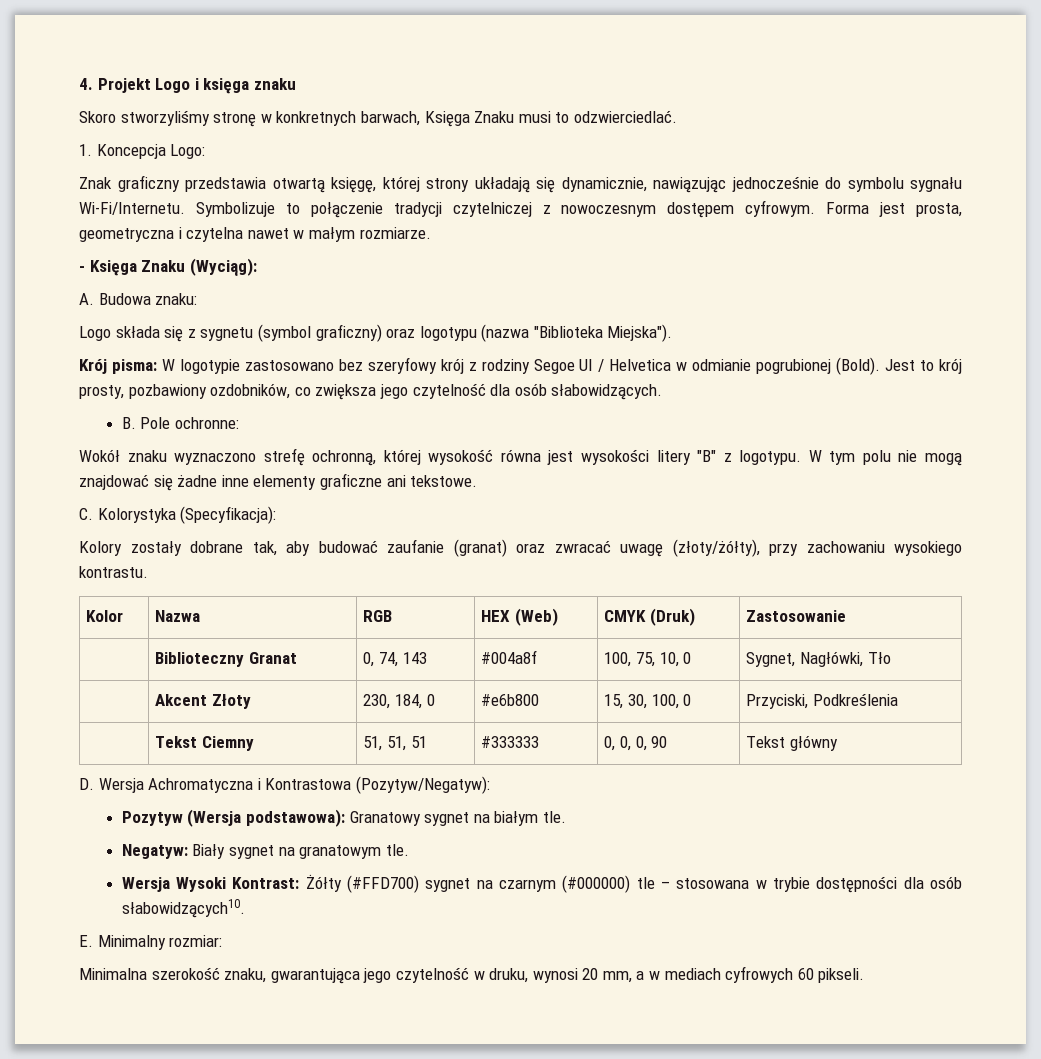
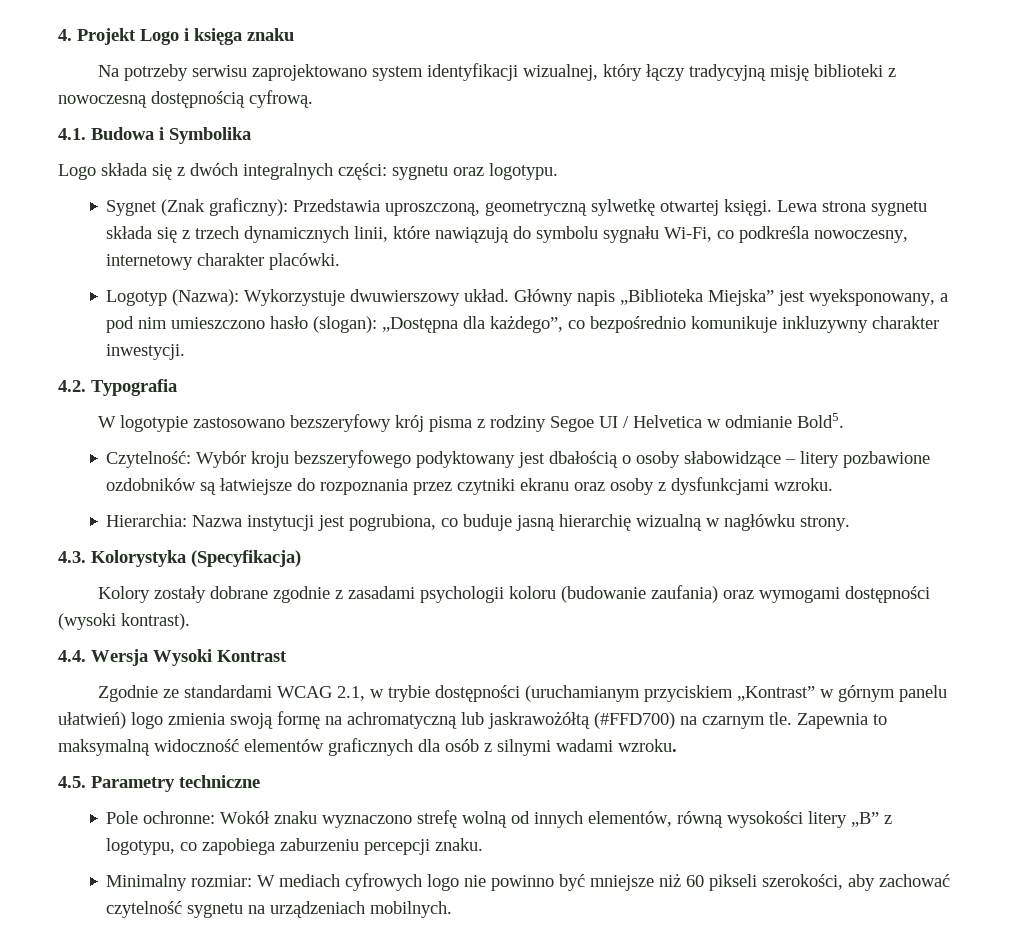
[79,110,677,127] [79,144,206,159] [79,175,962,193] [79,200,962,218] [79,227,431,242] [79,258,257,276] [79,293,198,305] [79,324,673,342] [79,357,464,374] Skoro stworzyliśmy stronę w konkretnych barwach, Księga Znaku musi to odzwierciedlać. // 1. Koncepcja Logo: // Znak graficzny przedstawia otwartą księgę, której strony układają się dynamicznie, nawiązując jednocześnie do symbolu sygnału Wi-Fi/Internetu. Symbolizuje to połączenie tradycji czytelniczej z nowoczesnym dostępem cyfrowym. Forma jest prosta, geometryczna i czytelna nawet w małym rozmiarze. // - Księga Znaku (Wyciąg): // A. Budowa znaku: // Logo składa się z sygnetu (symbol graficzny) oraz logotypu (nazwa "Biblioteka Miejska"). // Krój pisma: W logotypie zastosowano bez szeryfowy krój -> [98,63,897,81] [58,90,313,108] [58,127,251,144] [58,163,558,180] [106,198,928,216] [106,226,909,243] [106,253,341,270] [106,289,949,306] [106,315,940,333] [106,344,186,360] [58,379,177,396] [98,414,473,432] Na potrzeby serwisu zaprojektowano system identyfikacji wizualnej, który łączy tradycyjną misję biblioteki z nowoczesną dostępnością cyfrową. // 4.1. Budowa i Symbolika // Logo składa się z dwóch integralnych części: sygnetu oraz logotypu. // Sygnet (Znak graficzny): Przedstawia uproszczoną, geometryczną sylwetkę otwartej księgi. Lewa strona sygnetu składa się z trzech dynamicznych linii, które nawiązują do symbolu sygnału Wi-Fi, co podkreśla nowoczesny, internetowy charakter placówki. // Logotyp (Nazwa): Wykorzystuje dwuwierszowy układ. Główny napis „Biblioteka Miejska” jest wyeksponowany, a pod nim umieszczono hasło (slogan): „Dostępna dla każdego”, co bezpośrednio komunikuje inkluzywny charakter inwestycji. // 4.2. Typografia // W logotypie zastosowano bezszeryfowy krój pisma
[756,357,963,375] [79,383,663,400] [121,417,136,429] pogrubionej (Bold). Jest to krój prosty, pozbawiony ozdobników, co zwiększa jego czytelność dla osób słabowidzących. // B. -> [797,413,845,428] [106,450,931,468] [106,477,834,495] [106,514,851,531] [58,550,301,567] [98,585,931,603] [58,613,190,630] [58,649,287,666] [98,685,948,702] [58,711,887,729] [58,738,677,756] [58,775,260,792] Bold5. // Czytelność: Wybór kroju bezszeryfowego podyktowany jest dbałością o osoby słabowidzące – litery pozbawione ozdobników są łatwiejsze do rozpoznania przez czytniki ekranu oraz osoby z dysfunkcjami wzroku. // Hierarchia: Nazwa instytucji jest pogrubiona, co buduje jasną hierarchię wizualną w nagłówku strony. // 4.3. Kolorystyka (Specyfikacja) // Kolory zostały dobrane zgodnie z zasadami psychologii koloru (budowanie zaufania) oraz wymogami dostępności (wysoki kontrast). // 4.4. Wersja Wysoki Kontrast // Zgodnie ze standardami WCAG 2.1, w trybie dostępności (uruchamianym przyciskiem „Kontrast” w górnym panelu ułatwień) logo zmienia swoją formę na achromatyczną lub jaskrawożółtą (#FFD700) na czarnym tle. Zapewnia to maksymalną widoczność elementów graficznych dla osób z silnymi wadami wzroku. // 4.5. Parametry techniczne //
(240, 423) // -> (216, 817) none
[312,449,962,466] [79,473,478,491] [79,506,277,524] [79,539,962,557] [79,566,148,578] [86,610,124,622] [155,610,201,622] [363,610,393,622] [481,608,559,626] [604,608,696,626] [746,610,847,622] [155,652,298,667] [363,652,427,667] [481,650,538,664] [604,652,692,667] [746,651,891,667] [155,694,252,709] [363,694,435,709] [481,694,540,706] [604,694,692,709] [746,693,899,709] [155,736,255,751] [363,736,427,751] [481,736,540,748] [604,736,668,751] [746,735,839,751] [79,776,490,794] [121,809,566,827] [121,844,409,859] [121,874,962,893] [121,899,245,918] [79,935,223,950] [79,966,865,984] ochronną, której wysokość równa jest wysokości litery "B" z logotypu. W tym polu nie mogą znajdować się żadne inne elementy graficzne ani tekstowe. // C. Kolorystyka (Specyfikacja): // Kolory zostały dobrane tak, aby budować zaufanie (granat) oraz zwracać uwagę (złoty/żółty), przy zachowaniu wysokiego kontrastu. // Kolor | Nazwa | RGB | HEX (Web) | CMYK (Druk) | Zastosowanie // | Biblioteczny Granat | 0, 74, 143 | #004a8f | 100, 75, 10, 0 | Sygnet, Nagłówki, Tło // | Akcent Złoty | 230, 184, 0 | #e6b800 | 15, 30, 100, 0 | Przyciski, Podkreślenia // | Tekst Ciemny | 51, 51, 51 | #333333 | 0, 0, 0, 90 | Tekst główny // D. Wersja Achromatyczna i Kontrastowa (Pozytyw/Negatyw): // Pozytyw (Wersja podstawowa): Granatowy sygnet na białym tle. // Negatyw: Biały sygnet na granatowym tle. // Wersja Wysoki Kontrast: Żółty (#FFD700) sygnet na czarnym (#000000) tle – stosowana w trybie dostępności dla osób słabowidzących10. // E. Minimalny rozmiar: // Minimalna szerokość znaku, gwarantująca jego czytelność w druku, wynosi 20 mm, a w mediach cyfrowych 60 pikseli. -> [462,811,893,828] [106,838,484,855] [106,873,951,891] [106,901,453,918] wolną od innych elementów, równą wysokości litery „B” z logotypu, co zapobiega zaburzeniu percepcji znaku. // Minimalny rozmiar: W mediach cyfrowych logo nie powinno być mniejsze niż 60 pikseli szerokości, aby zachować czytelność sygnetu na urządzeniach mobilnych.

